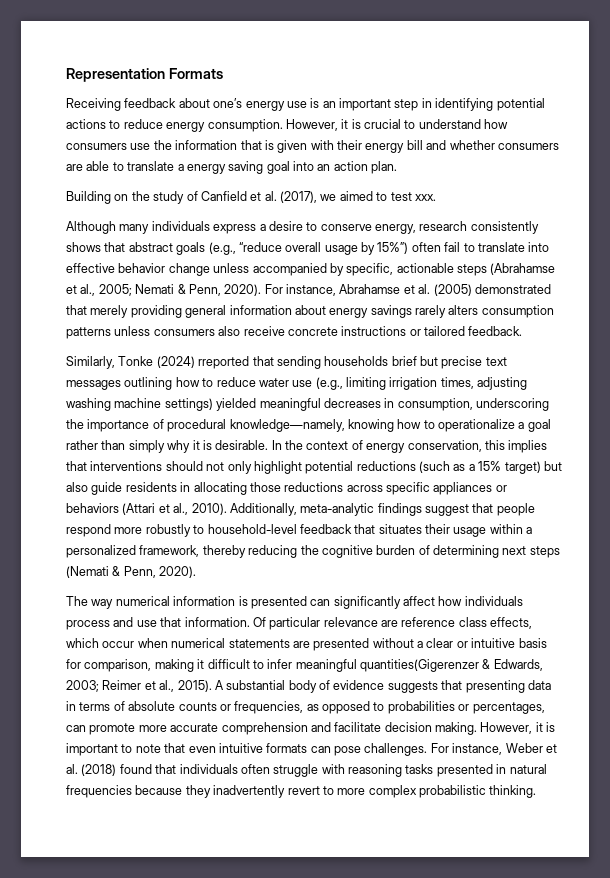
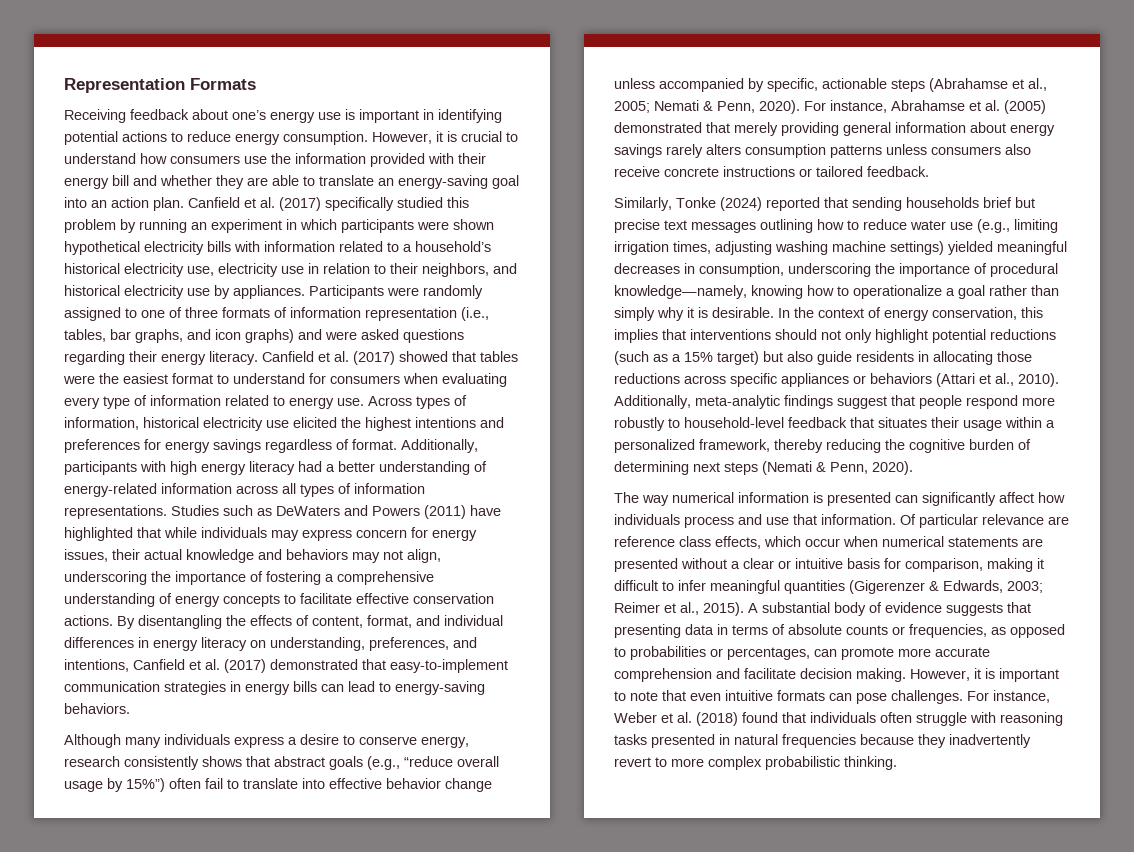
[322,98,419,111] an important step -> [359,109,419,123] important
[240,140,308,153] that is given -> [370,153,425,167] provided
[497,143,559,150] consumers -> [216,175,244,189] they
[177,161,264,174] a energy saving -> [378,175,488,189] an energy-saving
[66,191,436,204] // Building on the study of Canfield et al. (2017), we aimed to test xxx. -> [188,197,469,211] [64,219,494,233] [64,241,491,255] [64,263,517,277] [64,285,483,299] [64,307,489,321] [64,329,464,343] [64,351,518,365] [63,373,507,387] [64,395,467,409] [64,417,504,431] [64,439,478,453] [64,461,487,475] [64,483,425,497] [64,505,501,519] [64,527,477,541] [64,549,441,563] [64,571,434,585] [64,593,494,607] [64,615,503,629] [64,637,477,651] [64,659,508,673] [64,681,485,695] [64,703,130,714] Canfield et al. (2017) specifically studied this problem by running an experiment in which participants were shown hypothetical electricity bills with information related to a household’s historical electricity use, electricity use in relation to their neighbors, and historical electricity use by appliances. Participants were randomly assigned to one of three formats of information representation (i.e., tables, bar graphs, and icon graphs) and were asked questions regarding their energy literacy. Canfield et al. (2017) showed that tables were the easiest format to understand for consumers when evaluating every type of information related to energy use. Across types of information, historical electricity use elicited the highest intentions and preferences for energy savings regardless of format. Additionally, participants with high energy literacy had a better understanding of energy-related information across all types of information representations. Studies such as DeWaters and Powers (2011) have highlighted that while individuals may express concern for energy issues, their actual knowledge and behaviors may not align, underscoring the importance of fostering a comprehensive understanding of energy concepts to facilitate effective conservation actions. By disentangling the effects of content, format, and individual differences in energy literacy on understanding, preferences, and intentions, Canfield et al. (2017) demonstrated that easy-to-implement communication strategies in energy bills can lead to energy-saving behaviors.
[198,356,250,369] rreported -> [766,197,820,211] reported
[360,659,479,672] quantities(Gigerenzer -> [784,580,925,594] quantities (Gigerenzer

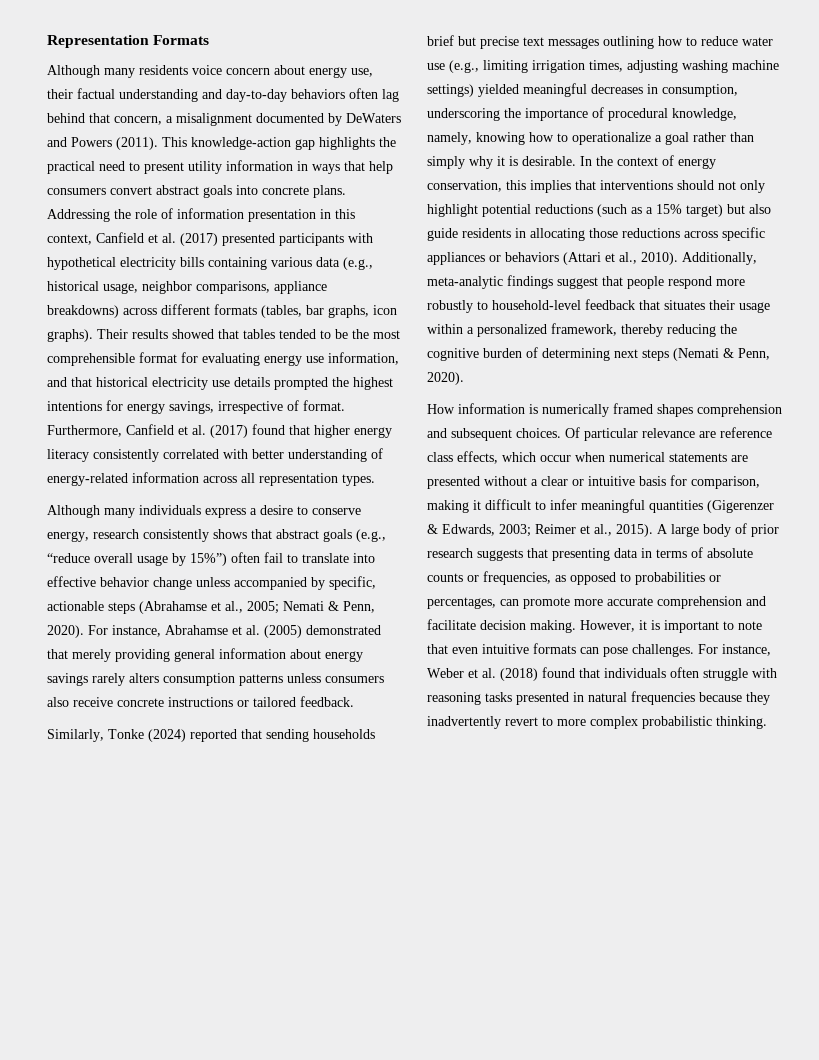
[64,109,502,123] [64,131,518,145] [64,153,486,167] [64,175,519,189] [64,197,469,211] [64,219,494,233] [64,241,491,255] [64,263,517,277] [64,285,483,299] [64,307,489,321] [64,329,464,343] [64,351,518,365] [63,373,507,387] [64,395,467,409] [64,417,504,431] [64,439,478,453] [64,461,335,475] Receiving feedback about one’s energy use is important in identifying potential actions to reduce energy consumption. However, it is crucial to understand how consumers use the information provided with their energy bill and whether they are able to translate an energy-saving goal into an action plan. Canfield et al. (2017) specifically studied this problem by running an experiment in which participants were shown hypothetical electricity bills with information related to a household’s historical electricity use, electricity use in relation to their neighbors, and historical electricity use by appliances. Participants were randomly assigned to one of three formats of information representation (i.e., tables, bar graphs, and icon graphs) and were asked questions regarding their energy literacy. Canfield et al. (2017) showed that tables were the easiest format to understand for consumers when evaluating every type of information related to energy use. Across types of information, historical electricity use elicited the highest intentions and preferences for energy savings regardless of format. Additionally, participants with high energy literacy had a -> [47,65,373,78] [47,88,399,102] [47,113,401,126] [47,137,396,150] [47,160,393,174] [47,185,346,198] [47,208,355,222] [47,232,373,246] [47,257,373,270] [47,281,327,294] [47,304,397,318] [47,329,400,342] [47,352,399,366] [47,377,393,390] [47,400,345,414] [47,424,392,438] [47,449,248,462] Although many residents voice concern about energy use, their factual understanding and day‑to‑day behaviors often lag behind that concern, a misalignment documented by DeWaters and Powers (2011). This knowledge‑action gap highlights the practical need to present utility information in ways that help consumers convert abstract goals into concrete plans. Addressing the role of information presentation in this context, Canfield et al. (2017) presented participants with hypothetical electricity bills containing various data (e.g., historical usage, neighbor comparisons, appliance breakdowns) across different formats (tables, bar graphs, icon graphs). Their results showed that tables tended to be the most comprehensible format for evaluating energy use information, and that historical electricity use details prompted the highest intentions for energy savings, irrespective of format. Furthermore, Canfield et al. (2017) found that higher energy literacy consistently correlated with
[300,483,425,497] [64,505,501,519] [64,527,477,541] [64,549,441,563] [64,571,434,585] [64,593,494,607] [64,615,503,629] [64,637,477,651] [64,659,508,673] [64,681,485,695] [64,703,130,714] types of information representations. Studies such as DeWaters and Powers (2011) have highlighted that while individuals may express concern for energy issues, their actual knowledge and behaviors may not align, underscoring the importance of fostering a comprehensive understanding of energy concepts to facilitate effective conservation actions. By disentangling the effects of content, format, and individual differences in energy literacy on understanding, preferences, and intentions, Canfield et al. (2017) demonstrated that easy-to-implement communication strategies in energy bills can lead to energy-saving behaviors. -> [259,473,375,486] representation types.
[614,285,747,299] knowledge—namely, -> [672,108,737,121] [427,132,472,145] knowledge, namely,
[614,492,1065,506] [614,514,896,528] The way numerical information is presented can significantly affect how individuals process and use that information. -> [427,403,782,417] [427,428,561,441] How information is numerically framed shapes comprehension and subsequent choices.
[762,602,830,613] substantial -> [671,524,699,537] large
[885,602,942,613] evidence -> [751,524,779,537] [427,548,473,558] prior research

